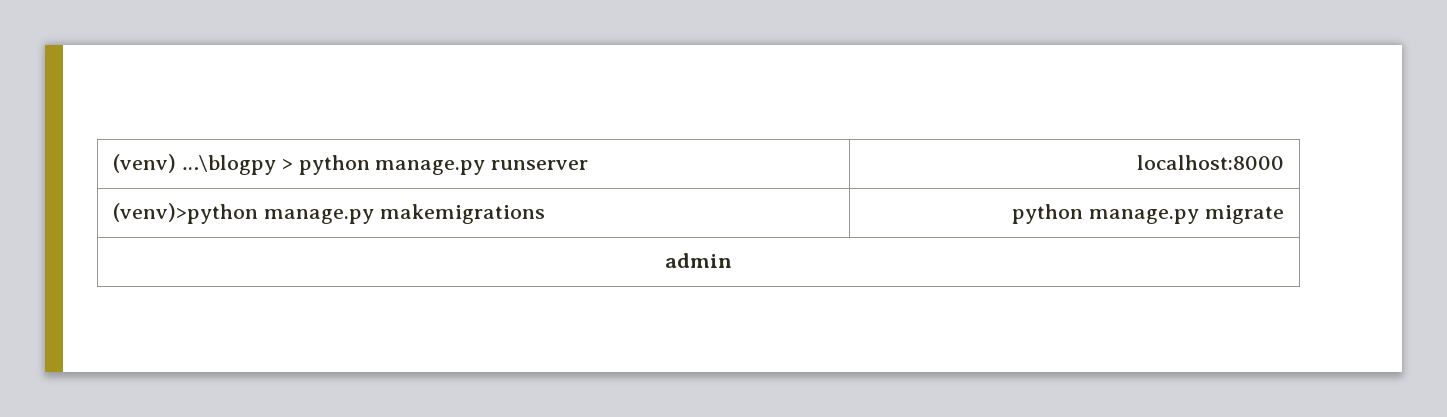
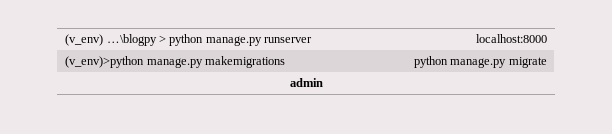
[113,154,177,173] (venv) -> [65,34,104,46] (v_env)
[113,203,259,224] (venv)>python -> [65,56,145,68] (v_env)>python

